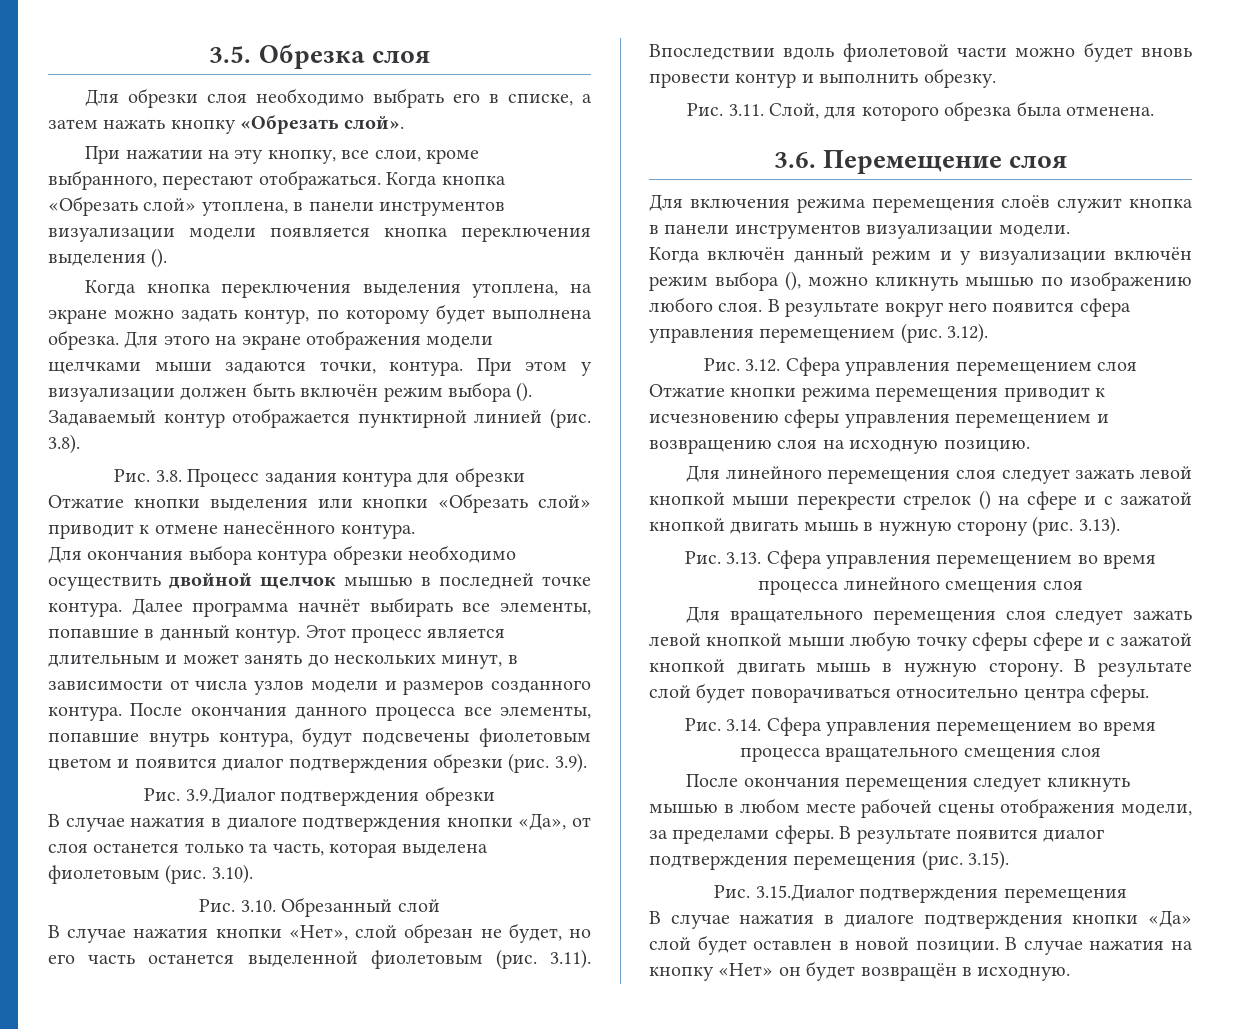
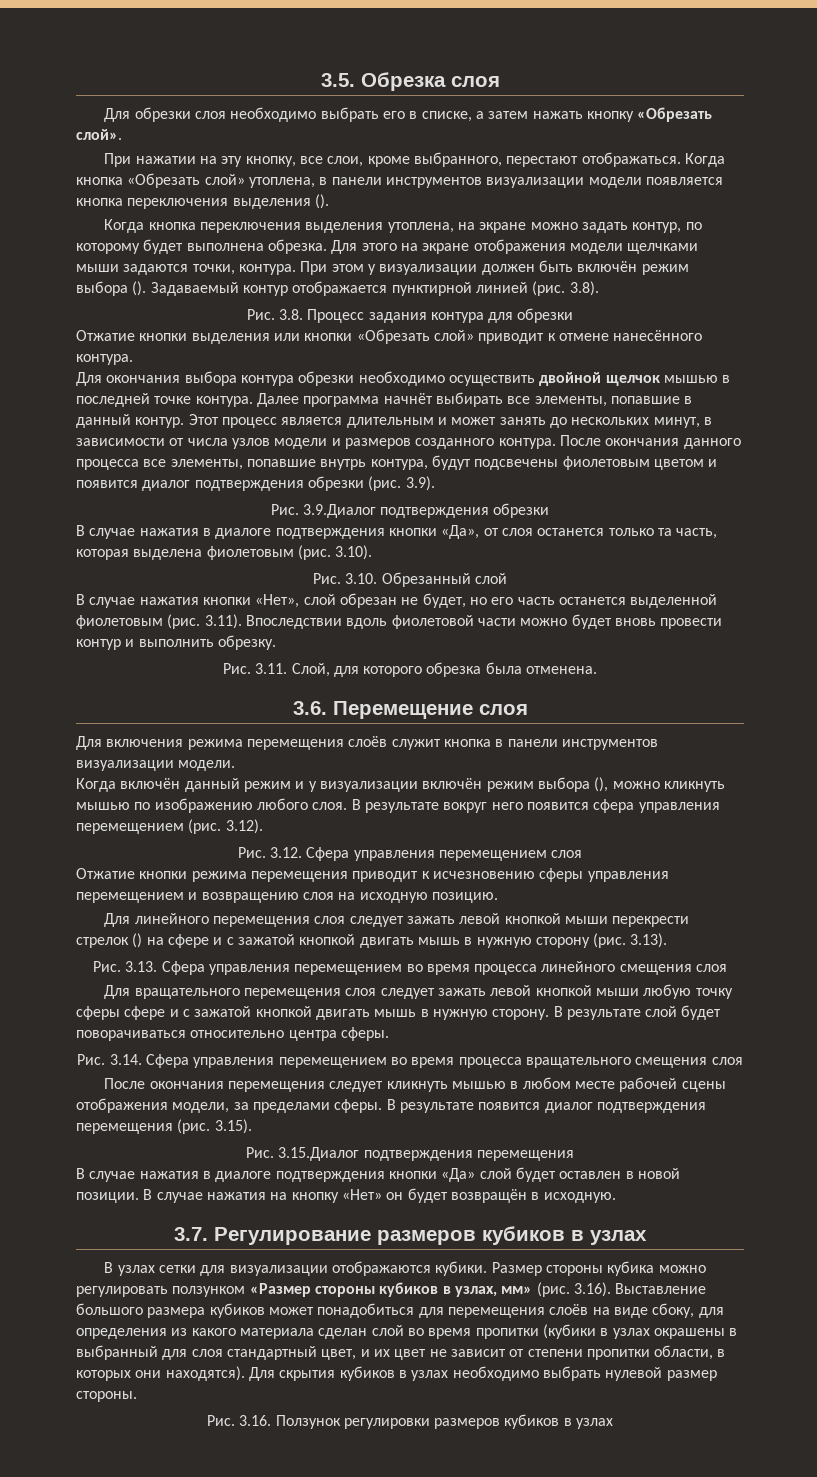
(1071, 973) none -> [174,1226,647,1245] [104,1261,706,1276] [76,1282,707,1297] [76,1303,724,1318] [76,1324,738,1339] [76,1345,726,1360] [76,1366,717,1381] [76,1391,137,1402] [206,1414,614,1429] // 3.7. Регулирование размеров кубиков в узлах // В узлах сетки для визуализации отображаются кубики. Размер стороны кубика можно регулировать ползунком «Размер стороны кубиков в узлах, мм» (рис. 3.16). Выставление большого размера кубиков может понадобиться для перемещения слоёв на виде сбоку, для определения из какого материала сделан слой во время пропитки (кубики в узлах окрашены в выбранный для слоя стандартный цвет, и их цвет не зависит от степени пропитки области, в которых они находятся). Для скрытия кубиков в узлах необходимо выбрать нулевой размер стороны. // Рис. 3.16. Ползунок регулировки размеров кубиков в узлах

